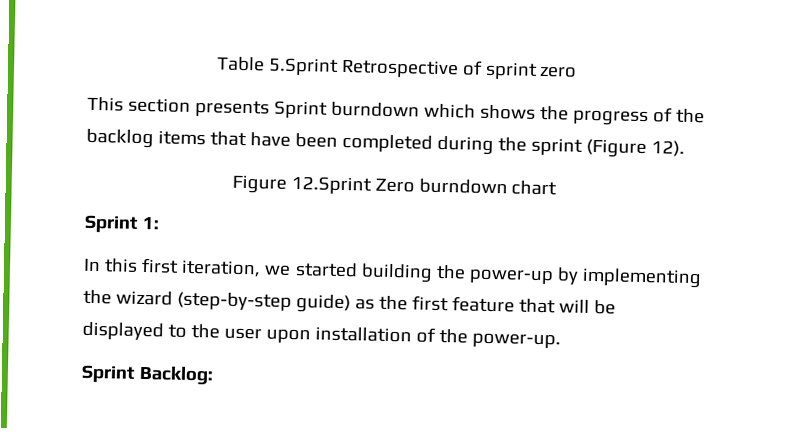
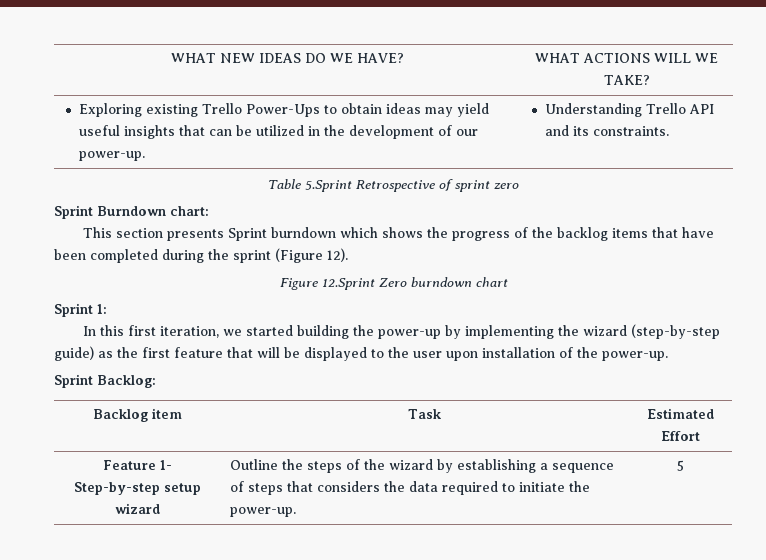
(216, 64) none -> [171,53,405,63] [535,53,718,63] [603,75,650,85] [79,103,490,117] [79,125,479,139] [79,151,146,161] [545,103,715,117] [545,125,670,136] WHAT NEW IDEAS DO WE HAVE? | WHAT ACTIONS WILL WE TAKE? // Exploring existing Trello Power-Ups to obtain ideas may yield useful insights that can be utilized in the development of our power-up. | Understanding Trello API and its constraints. //
(578, 71) none -> [54,205,209,219] // Sprint Burndown chart:
(214, 375) none -> [93,408,182,422] [408,409,443,419] [646,408,714,419] [660,431,700,441] [103,460,172,470] [74,482,201,495] [115,503,160,514] [229,459,614,473] [229,481,590,495] [229,507,296,517] [676,460,684,471] // Backlog item | Task | Estimated Effort // Feature 1- Step-by-step setup wizard | Outline the steps of the wizard by establishing a sequence of steps that considers the data required to initiate the power-up. | 5

